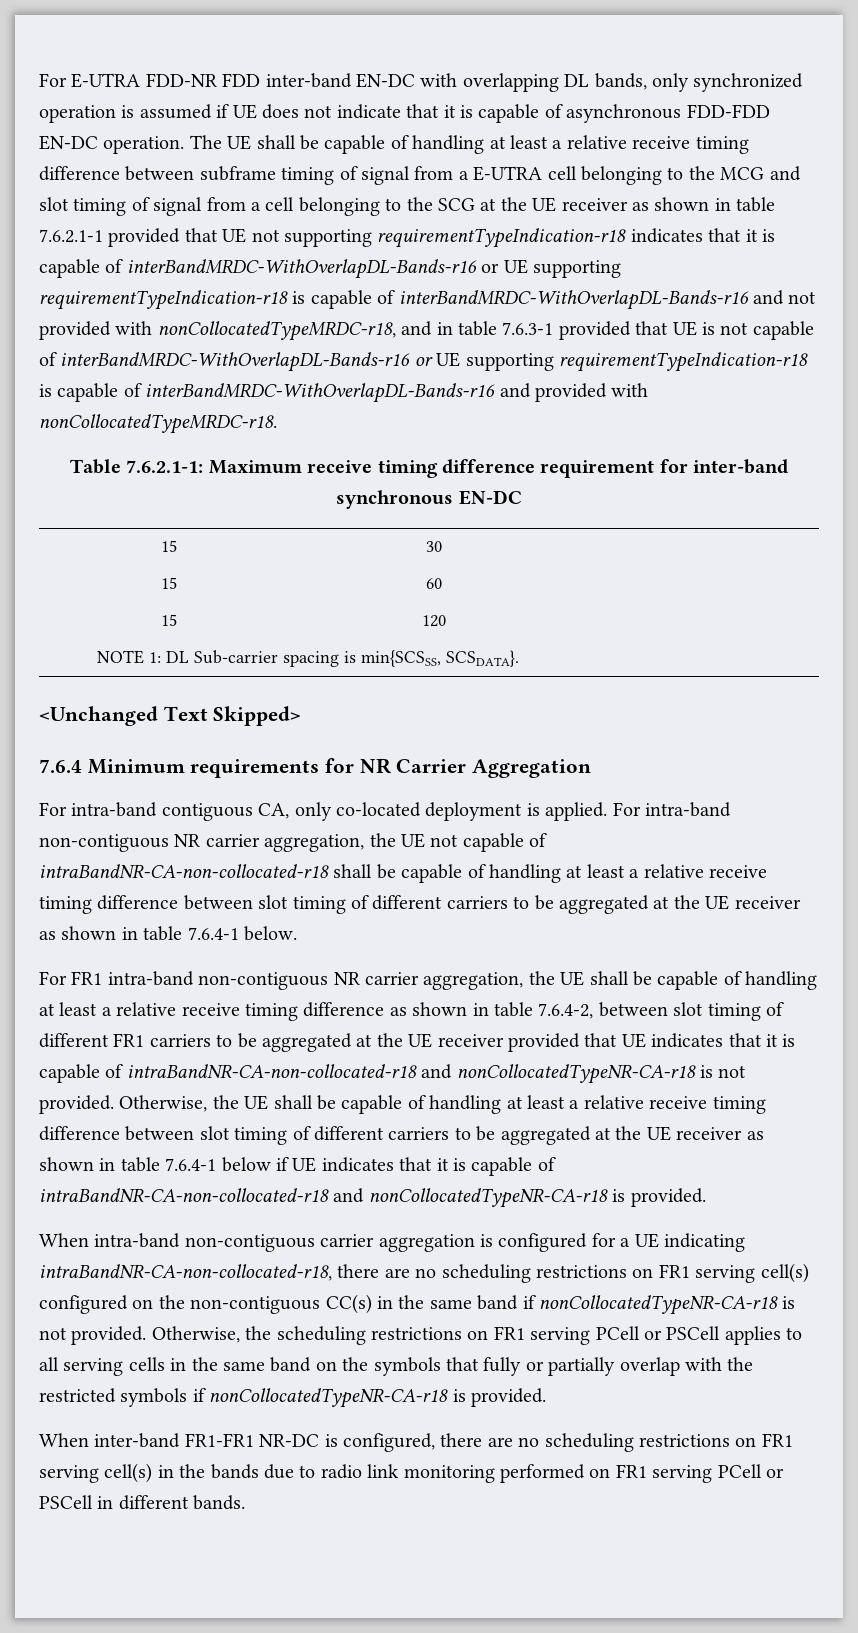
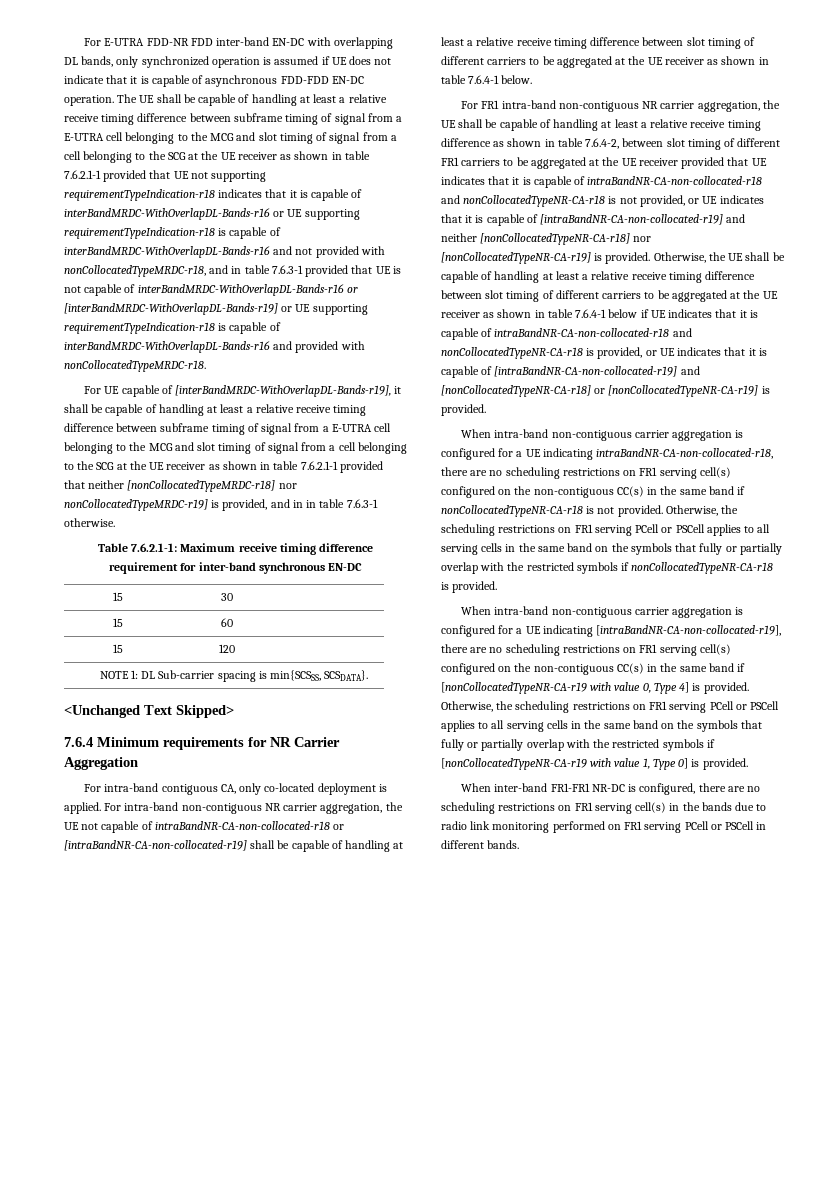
(433, 361) none -> [64,303,293,315] [interBandMRDC-WithOverlapDL-Bands-r19] or
(277, 424) none -> [84,385,402,397] [64,404,367,416] [64,423,392,435] [64,442,407,454] [64,461,383,473] [64,480,297,492] [64,499,378,511] [64,518,115,527] // For UE capable of [interBandMRDC-WithOverlapDL-Bands-r19], it shall be capable of handling at least a relative receive timing difference between subframe timing of signal from a E-UTRA cell belonging to the MCG and slot timing of signal from a cell belonging to the SCG at the UE receiver as shown in table 7.6.2.1-1 provided that neither [nonCollocatedTypeMRDC-r18] nor nonCollocatedTypeMRDC-r19] is provided, and in in table 7.6.3-1 otherwise.
(329, 871) none -> [333,824,345,830] [64,840,247,851] or [intraBandNR-CA-non-collocated-r19]
(747, 1071) none -> [639,195,764,207] [441,214,746,226] [441,233,652,245] [441,252,603,264] provided, or UE indicates that it is capable of [intraBandNR-CA-non-collocated-r19] and neither [nonCollocatedTypeNR-CA-r18] nor [nonCollocatedTypeNR-CA-r19] is
(626, 1195) none -> [597,347,767,359] [441,366,700,378] [441,385,770,397] provided, or UE indicates that it is capable of [intraBandNR-CA-non-collocated-r19] and [nonCollocatedTypeNR-CA-r18] or [nonCollocatedTypeNR-CA-r19] is
(546, 1397) none -> [461,606,744,618] [441,625,782,637] [441,644,731,656] [441,663,746,675] [441,682,749,694] [441,701,780,713] [441,720,762,732] [441,739,715,751] [441,758,748,770] // When intra-band non-contiguous carrier aggregation is configured for a UE indicating [intraBandNR-CA-non-collocated-r19], there are no scheduling restrictions on FR1 serving cell(s) configured on the non-contiguous CC(s) in the same band if [nonCollocatedTypeNR-CA-r19 with value 0, Type 4] is provided. Otherwise, the scheduling restrictions on FR1 serving PCell or PSCell applies to all serving cells in the same band on the symbols that fully or partially overlap with the restricted symbols if [nonCollocatedTypeNR-CA-r19 with value 1, Type 0] is provided.

